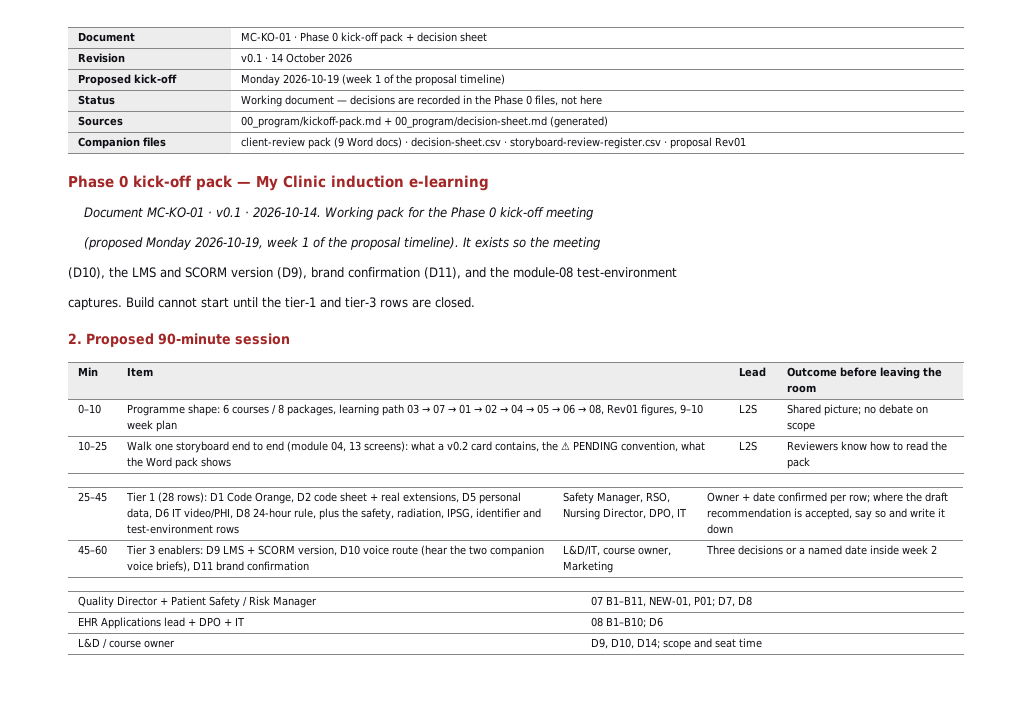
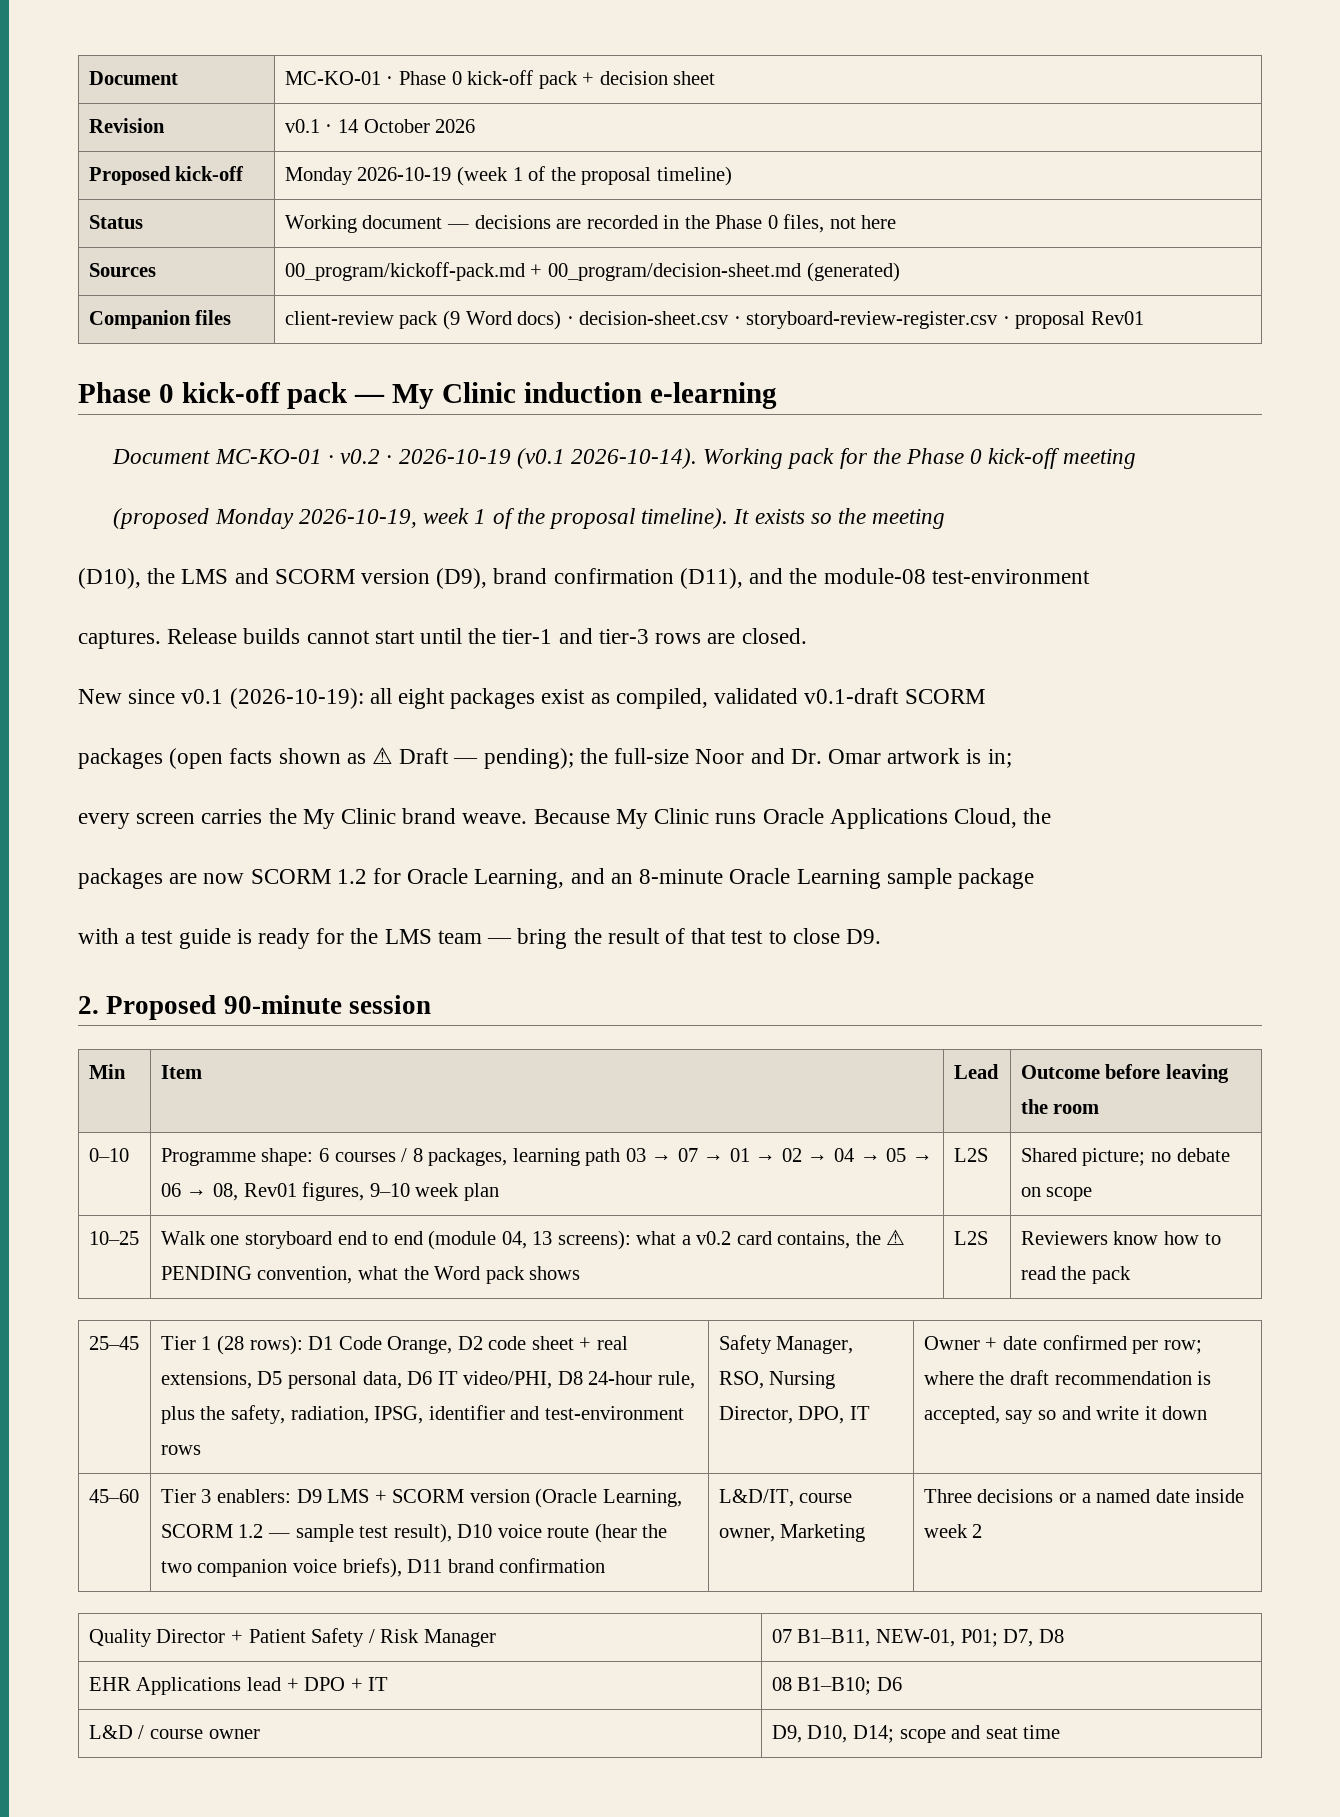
[216,207,322,218] v0.1 · 2026-10-14. -> [340,448,697,469] v0.2 · 2026-10-19 (v0.1 2026-10-14).
[126,297,154,308] Build -> [167,628,301,644] Release builds
(475, 302) none -> [78,688,985,709] [78,747,1012,769] [78,808,1052,829] [78,868,1034,889] [78,928,881,949] // New since v0.1 (2026-10-19): all eight packages exist as compiled, validated v0.1-draft SCORM // packages (open facts shown as ⚠ Draft — pending); the full-size Noor and Dr. Omar artwork is in; // every screen carries the My Clinic brand weave. Because My Clinic runs Oracle Applications Cloud, the // packages are now SCORM 1.2 for Oracle Learning, and an 8-minute Oracle Learning sample package // with a test guide is ready for the LMS team — bring the result of that test to close D9.
[297,545,337,556] version, -> [469,1488,682,1508] [160,1523,452,1543] version (Oracle Learning, SCORM 1.2 — sample test result),

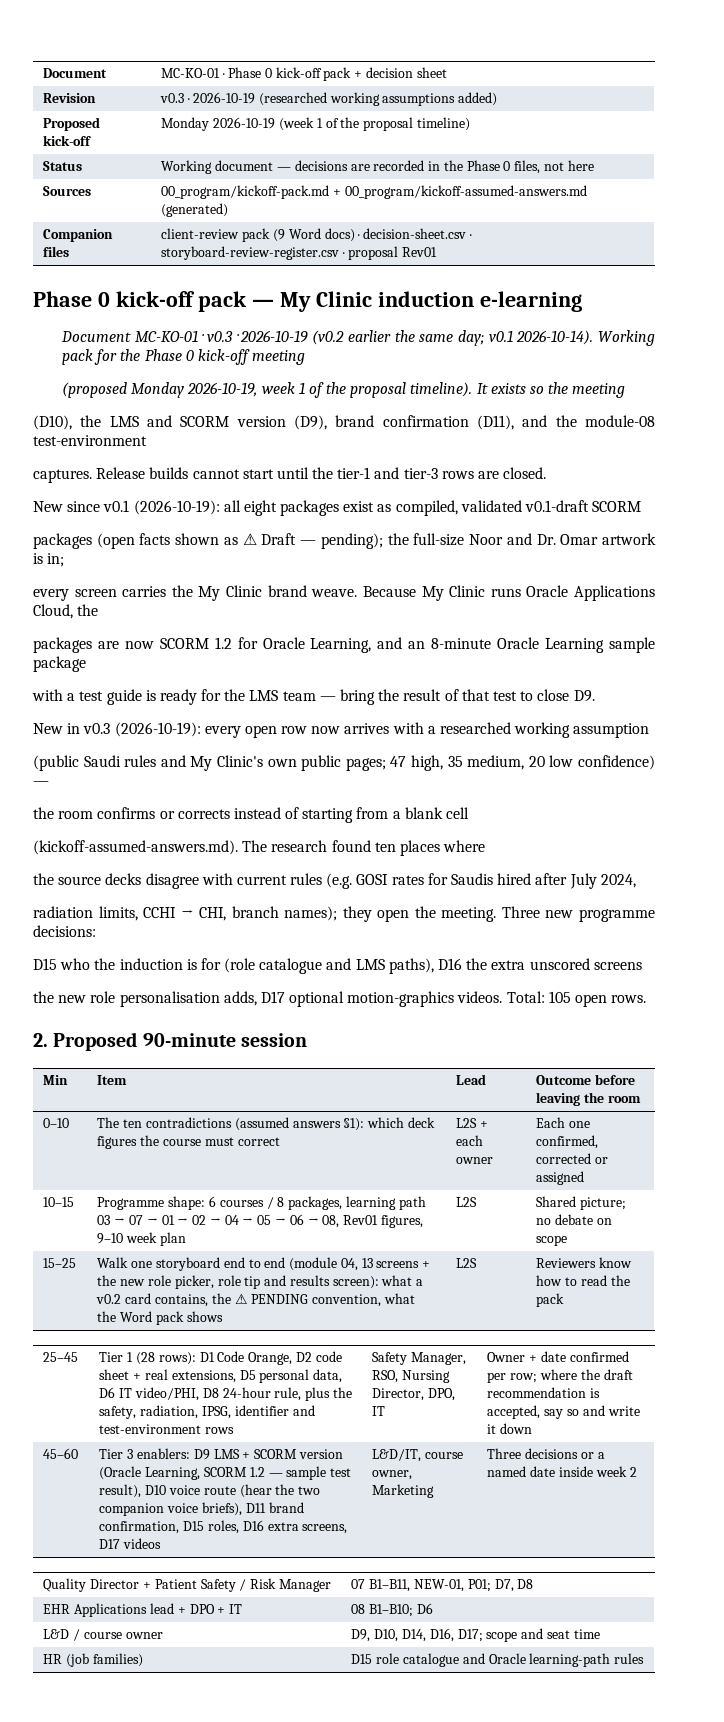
[284,119,476,133] v0.1 · 14 October 2026 -> [160,92,498,106] v0.3 · 2026-10-19 (researched working assumptions added)
[547,263,801,281] 00_program/decision-sheet.md -> [344,185,587,199] 00_program/kickoff-assumed-answers.md
[340,448,565,469] v0.2 · 2026-10-19 (v0.1 -> [207,330,513,346] v0.3 · 2026-10-19 (v0.2 earlier the same day; v0.1
(881, 936) none -> [33,722,650,738] [33,755,656,771] [33,781,49,786] [33,807,470,823] [33,840,486,856] [33,873,636,889] [33,906,656,922] [33,925,96,937] [33,958,642,974] [33,991,647,1007] // New in v0.3 (2026-10-19): every open row now arrives with a researched working assumption // (public Saudi rules and My Clinic's own public pages; 47 high, 35 medium, 20 low confidence) — // the room confirms or corrects instead of starting from a blank cell // (kickoff-assumed-answers.md). The research found ten places where // the source decks disagree with current rules (e.g. GOSI rates for Saudis hired after July 2024, // radiation limits, CCHI → CHI, branch names); they open the meeting. Three new programme decisions: // D15 who the induction is for (role catalogue and LMS paths), D16 the extra unscored screens // the new role personalisation adds, D17 optional motion-graphics videos. Total: 105 open rows.
(129, 1155) none -> [97,1117,435,1131] [97,1135,280,1149] [456,1118,489,1128] [456,1135,484,1146] [456,1157,494,1164] [536,1117,591,1128] [536,1135,599,1149] [536,1153,609,1164] [536,1171,585,1185] [43,1197,75,1207] | The ten contradictions (assumed answers §1): which deck figures the course must correct | L2S + each owner | Each one confirmed, corrected or assigned // 10–15
[88,1231,139,1245] 10–25 -> [43,1258,77,1268] 15–25
[557,1230,631,1250] screens): -> [376,1261,431,1268] [97,1275,379,1289] screens + the new role picker, role tip and results screen):
[499,1558,606,1573] confirmation -> [99,1520,348,1534] [99,1538,162,1549] confirmation, D15 roles, D16 extra screens, D17 videos
[852,1725,894,1743] D14; -> [401,1628,483,1642] D14, D16, D17;
(1061, 1732) none -> [43,1653,143,1667] [351,1653,645,1667] // HR (job families) | D15 role catalogue and Oracle learning-path rules

